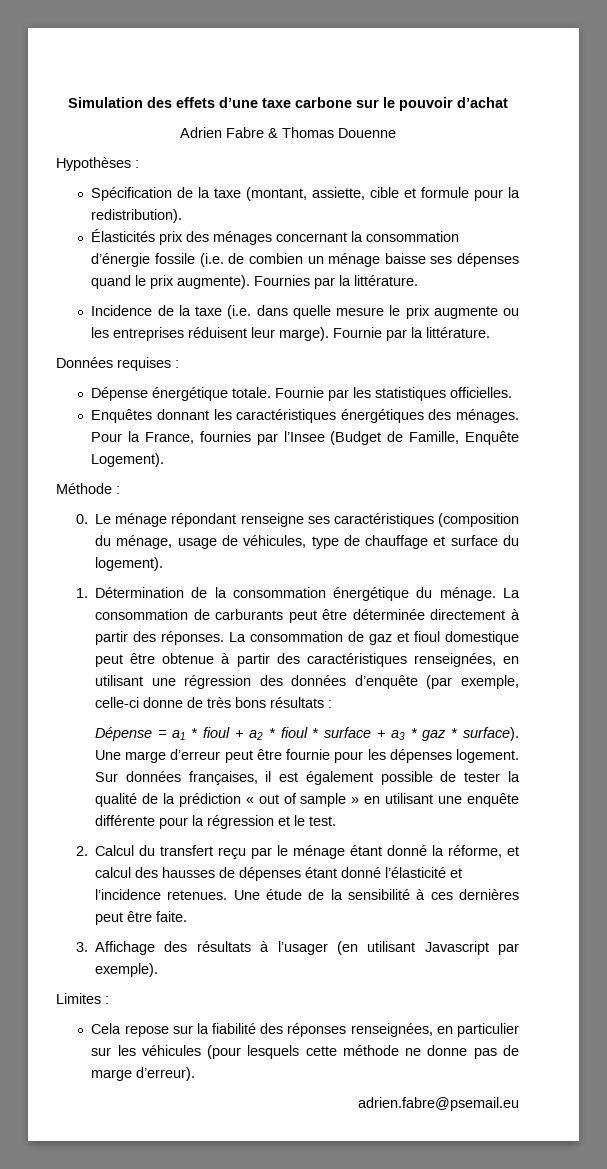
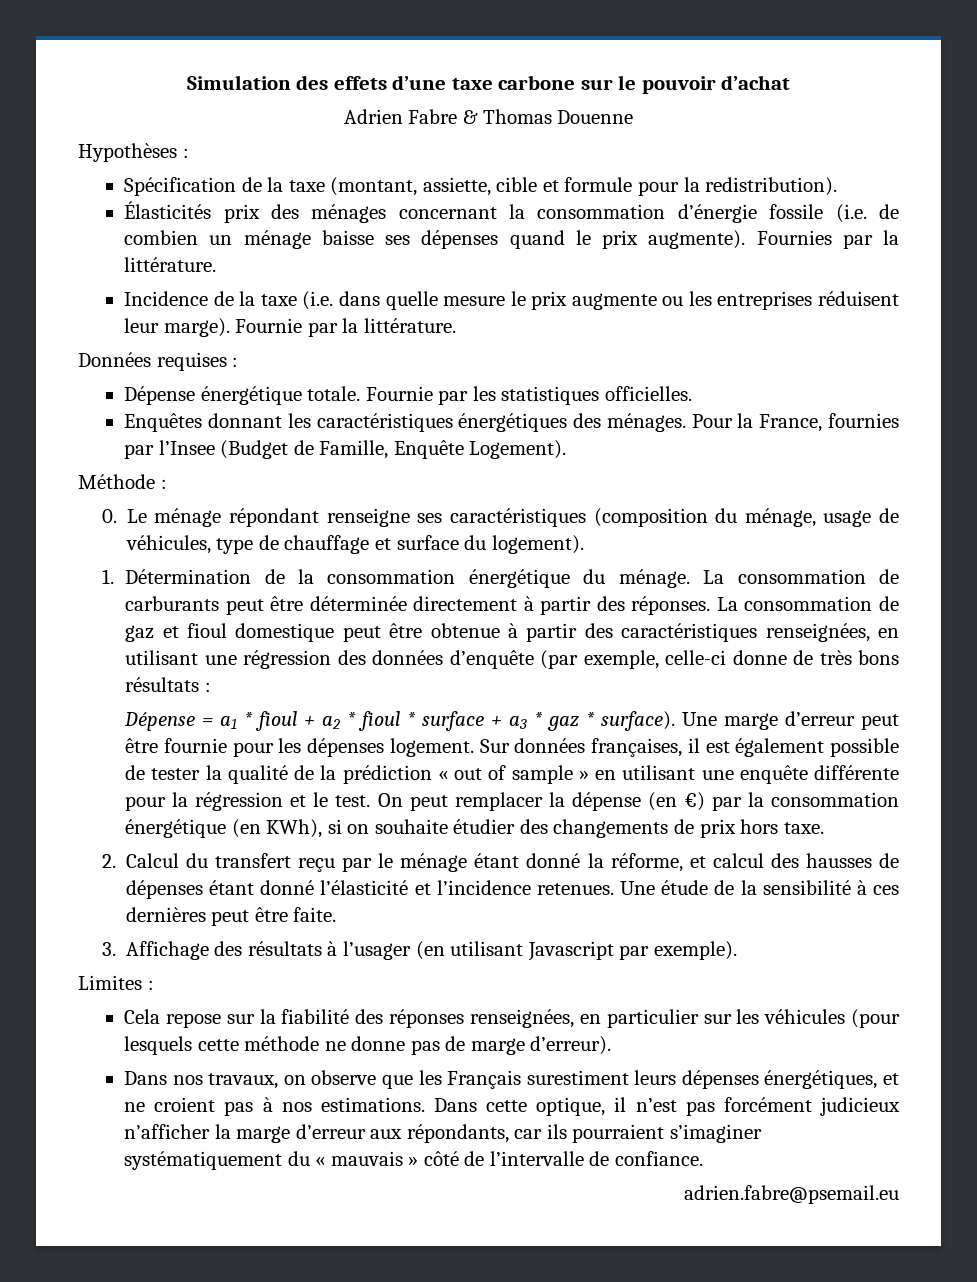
(337, 821) none -> [377,792,899,811] [125,819,824,838] On peut remplacer la dépense (en €) par la consommation énergétique (en KWh), si on souhaite étudier des changements de prix hors taxe.
(196, 1074) none -> [124,1070,899,1089] [124,1097,900,1116] [124,1124,762,1143] [124,1151,703,1170] // Dans nos travaux, on observe que les Français surestiment leurs dépenses énergétiques, et ne croient pas à nos estimations. Dans cette optique, il n’est pas forcément judicieux n’afficher la marge d’erreur aux répondants, car ils pourraient s’imaginer systématiquement du « mauvais » côté de l’intervalle de confiance.

